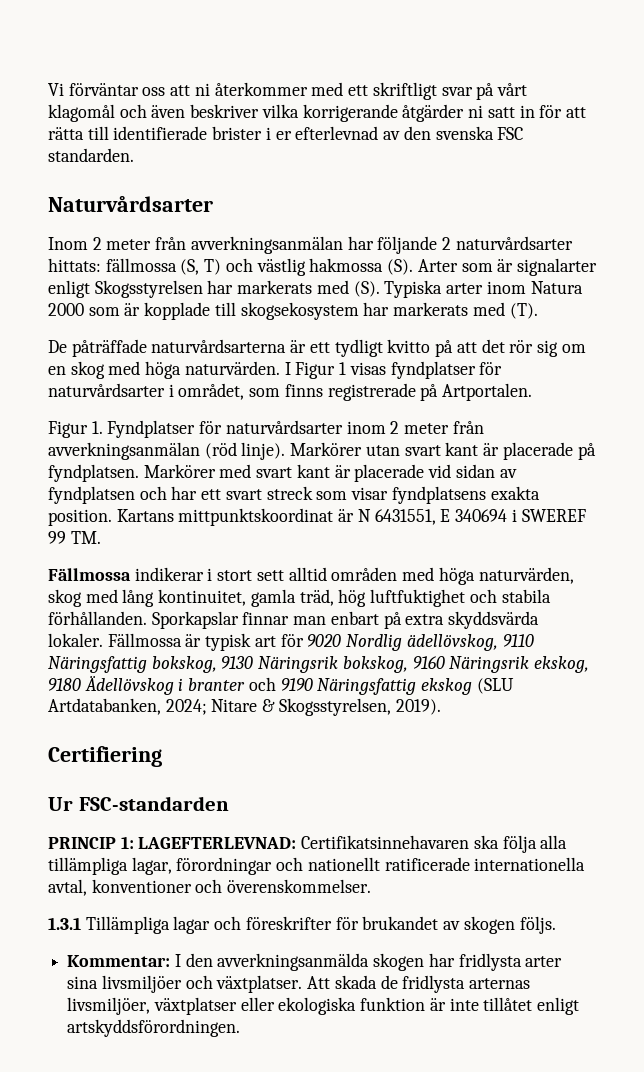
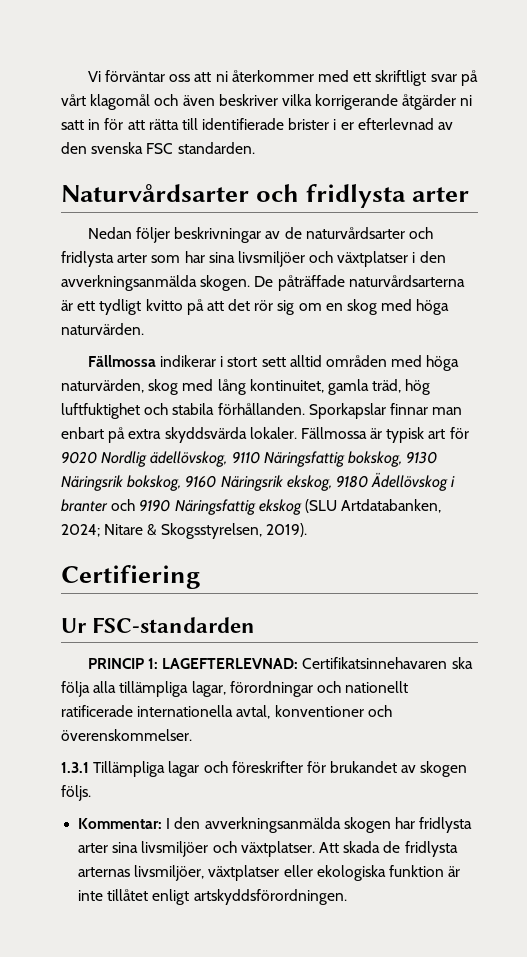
[48,236,573,254] [48,258,597,276] [48,280,583,298] [48,302,538,320] // Inom 2 meter från avverkningsanmälan har följande 2 naturvårdsarter hittats: fällmossa (S, T) och västlig hakmossa (S). Arter som är signalarter enligt Skogsstyrelsen har markerats med (S). Typiska arter inom Natura 2000 som är kopplade till skogsekosystem har markerats med (T). // -> [256,184,470,208] [87,227,434,243] [61,251,446,267] [61,275,251,291] och fridlysta arter // Nedan följer beskrivningar av de naturvårdsarter och fridlysta arter som har sina livsmiljöer och växtplatser i den avverkningsanmälda skogen.
[284,361,503,379] [48,383,533,401] [48,420,484,438] [48,442,596,460] [48,464,517,482] [48,486,540,504] [48,508,586,526] [48,531,101,544] I Figur 1 visas fyndplatser för naturvårdsarter i området, som finns registrerade på Artportalen. // Figur 1. Fyndplatser för naturvårdsarter inom 2 meter från avverkningsanmälan (röd linje). Markörer utan svart kant är placerade på fyndplatsen. Markörer med svart kant är placerade vid sidan av fyndplatsen och har ett svart streck som visar fyndplatsens exakta position. Kartans mittpunktskoordinat är N 6431551, E 340694 i SWEREF 99 TM. -> (144, 329) none

